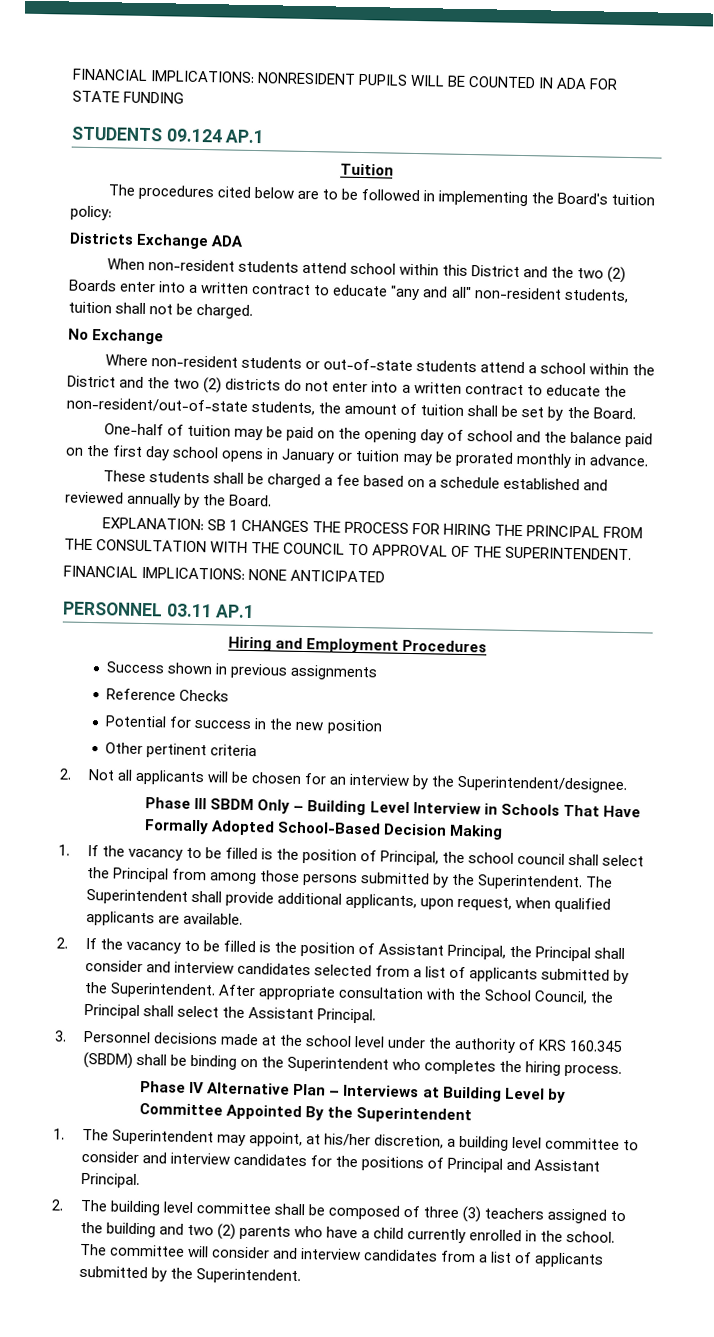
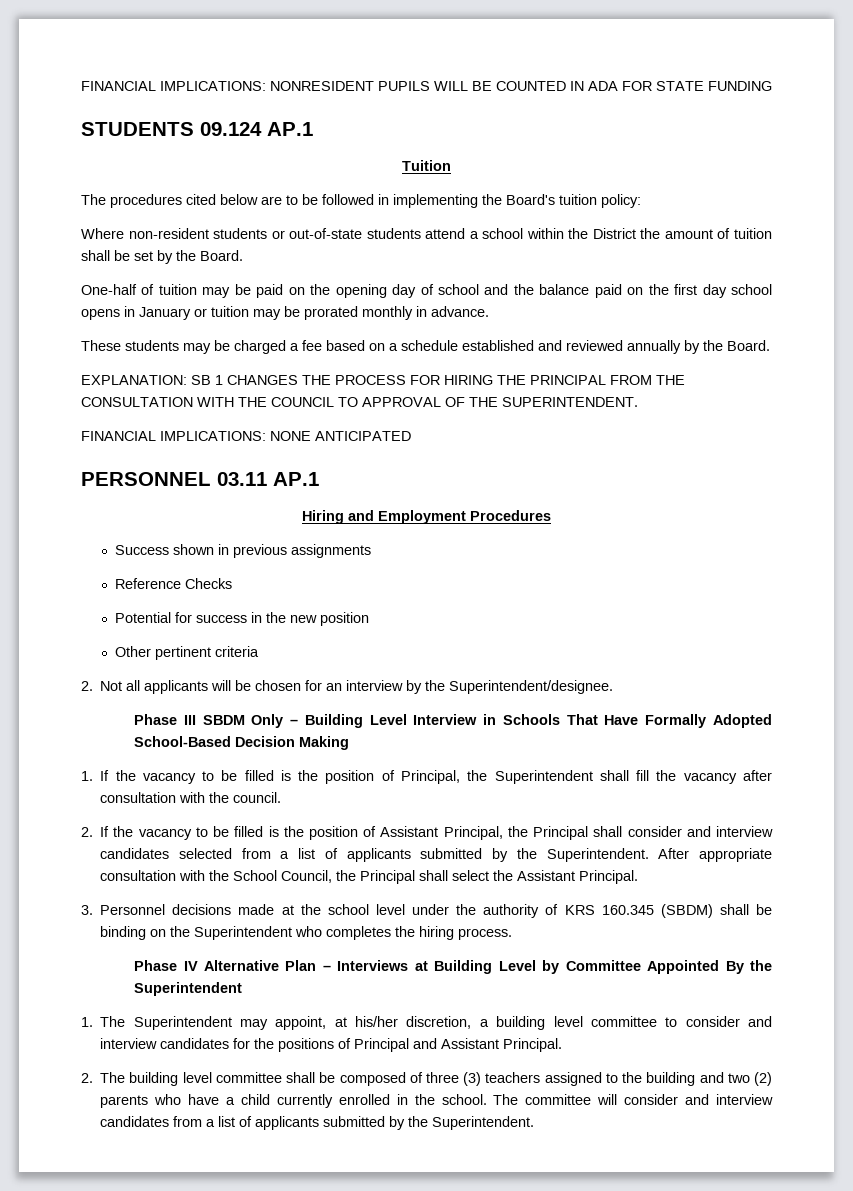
[69,232,245,250] [106,258,627,283] [69,279,629,303] [68,301,254,320] [68,328,165,345] // Districts Exchange ADA // When non-resident students attend school within this District and the two (2) Boards enter into a written contract to educate "any and all" non-resident students, tuition shall not be charged. // No Exchange -> (641, 201) none
[119,376,627,397] [66,397,316,416] and the two (2) districts do not enter into a written contract to educate the non-resident/out-of-state students, -> (636, 233) none
[212,472,244,484] shall -> [183,343,211,354] may
[468,852,645,867] [86,866,614,891] [85,888,612,913] [85,910,243,927] school council shall select the Principal from among those persons submitted by the Superintendent. The Superintendent shall provide additional applicants, upon request, when qualified applicants are available. -> [494,770,772,784] [100,792,282,803] Superintendent shall fill the vacancy after consultation with the council.

